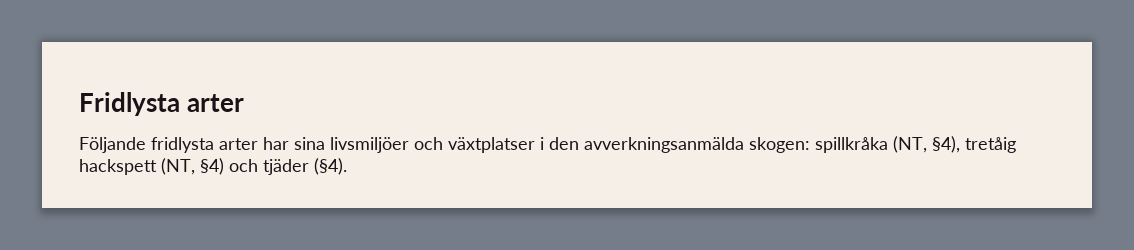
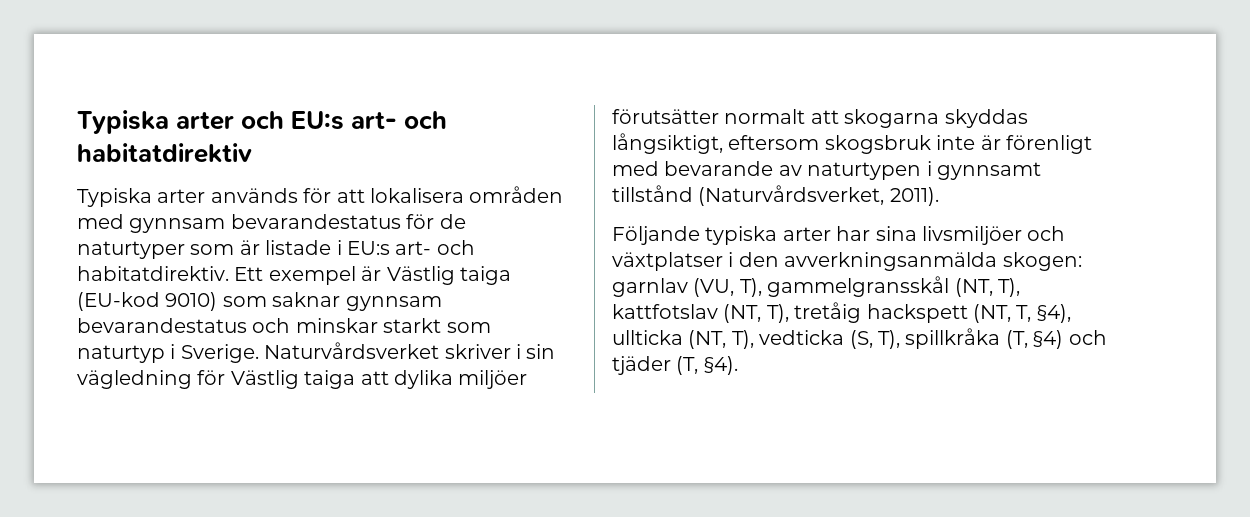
[79,92,244,116] Fridlysta arter -> [77,110,448,134] [77,143,252,163] [77,186,564,207] [77,214,466,233] [77,240,475,259] [77,266,511,285] [77,292,442,311] [77,318,491,333] [77,342,556,363] [77,370,528,389] [612,109,1028,128] [612,133,1092,154] [612,161,1041,180] [612,185,939,206] Typiska arter och EU:s art- och habitatdirektiv // Typiska arter används för att lokalisera områden med gynnsam bevarandestatus för de naturtyper som är listade i EU:s art- och habitatdirektiv. Ett exempel är Västlig taiga (EU-kod 9010) som saknar gynnsam bevarandestatus och minskar starkt som naturtyp i Sverige. Naturvårdsverket skriver i sin vägledning för Västlig taiga att dylika miljöer förutsätter normalt att skogarna skyddas långsiktigt, eftersom skogsbruk inte är förenligt med bevarande av naturtypen i gynnsamt tillstånd (Naturvårdsverket, 2011).
[151,137,214,153] fridlysta -> [705,226,778,245] typiska
[815,136,1016,153] [79,158,195,175] spillkråka (NT, §4), tretåig hackspett (NT, -> [612,276,1020,297] [612,302,1071,323] [612,328,1028,349] garnlav (VU, T), gammelgransskål (NT, T), kattfotslav (NT, T), tretåig hackspett (NT, T, §4), ullticka (NT, T), vedticka (S, T), spillkråka (T,
[314,158,347,175] (§4). -> [676,356,738,375] (T, §4).

